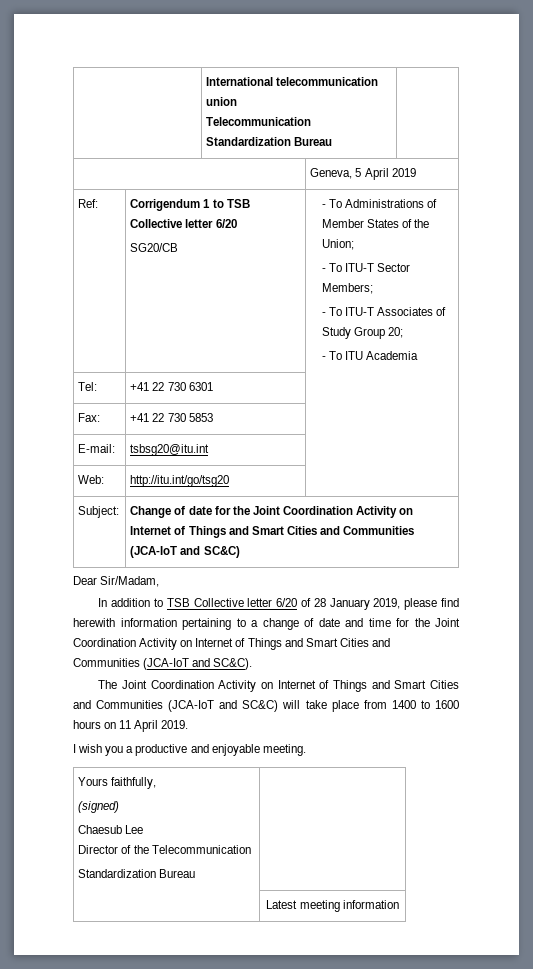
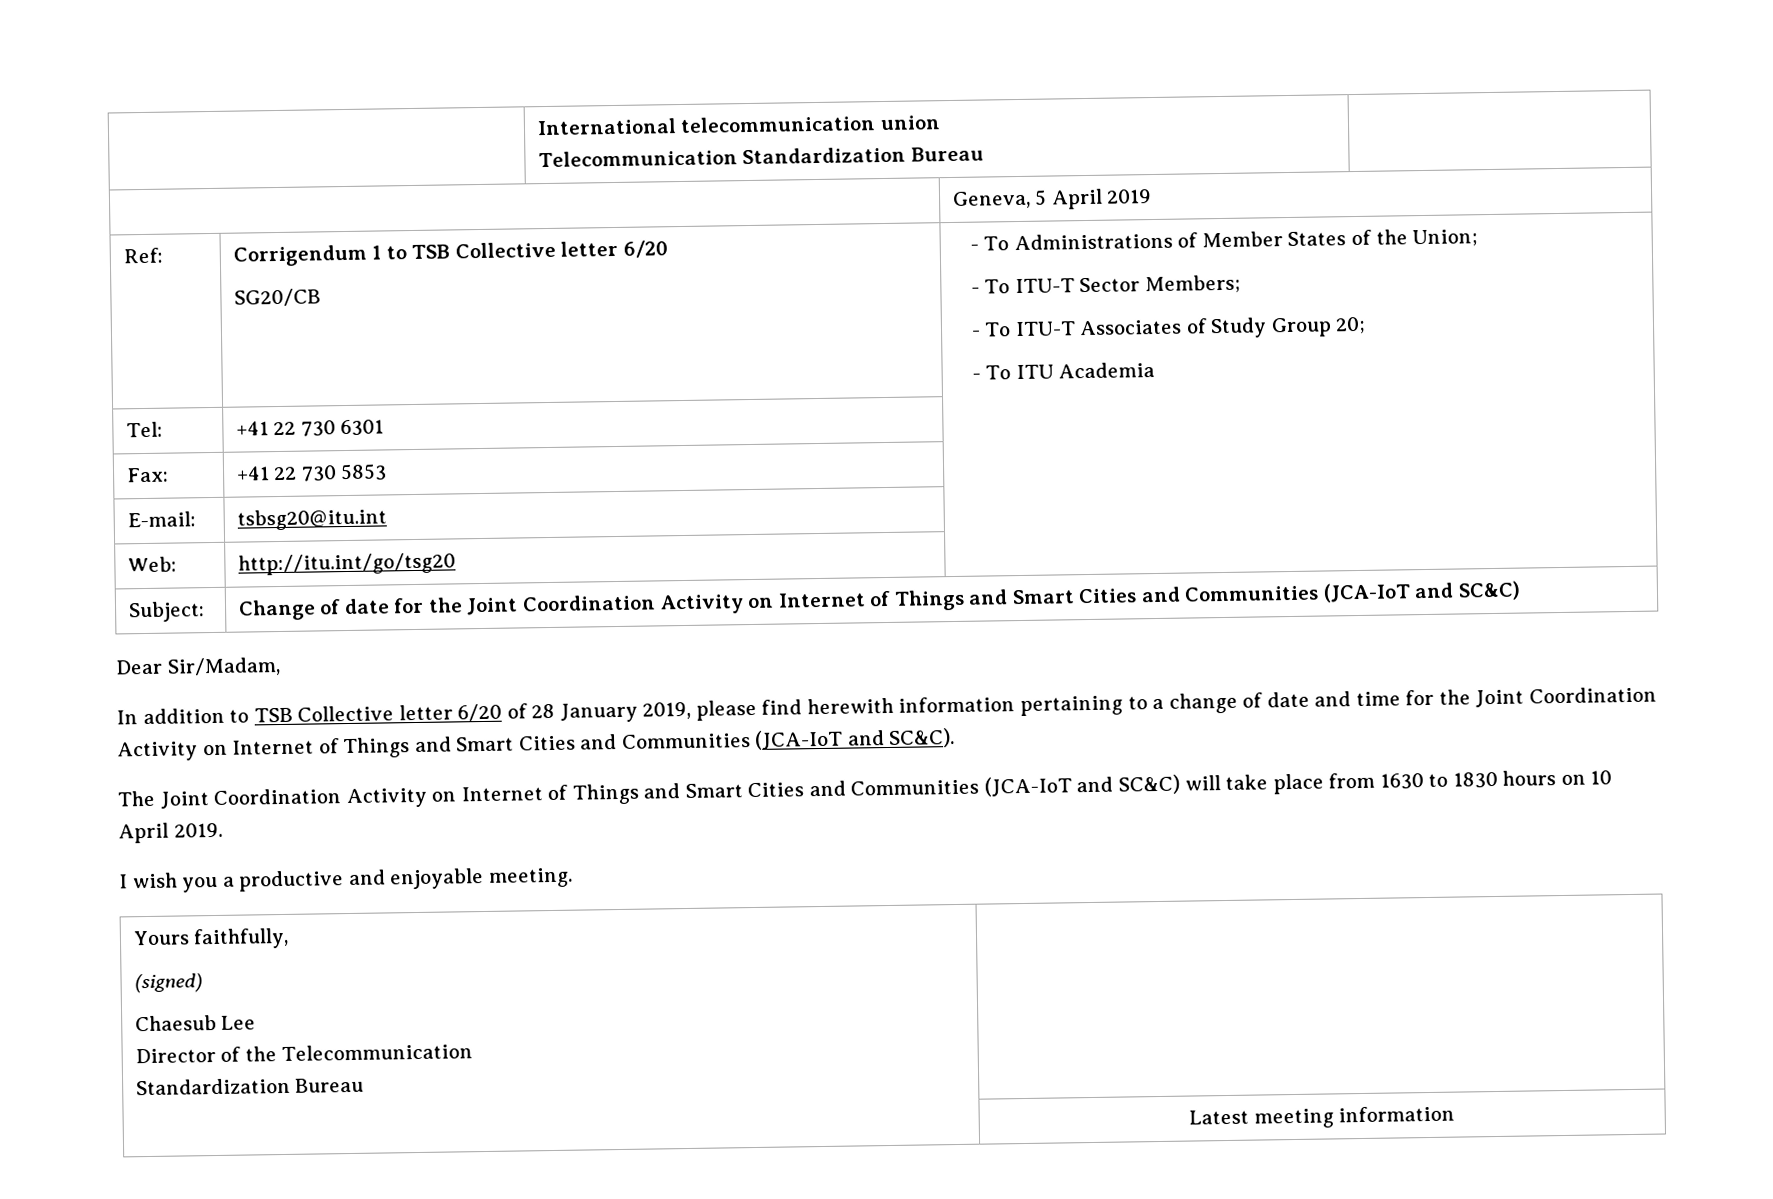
[391,700,459,709] 1400 to 1600 -> [1379,771,1498,790] 1630 to 1830
[119,720,132,729] 11 -> [1590,770,1613,785] 10

